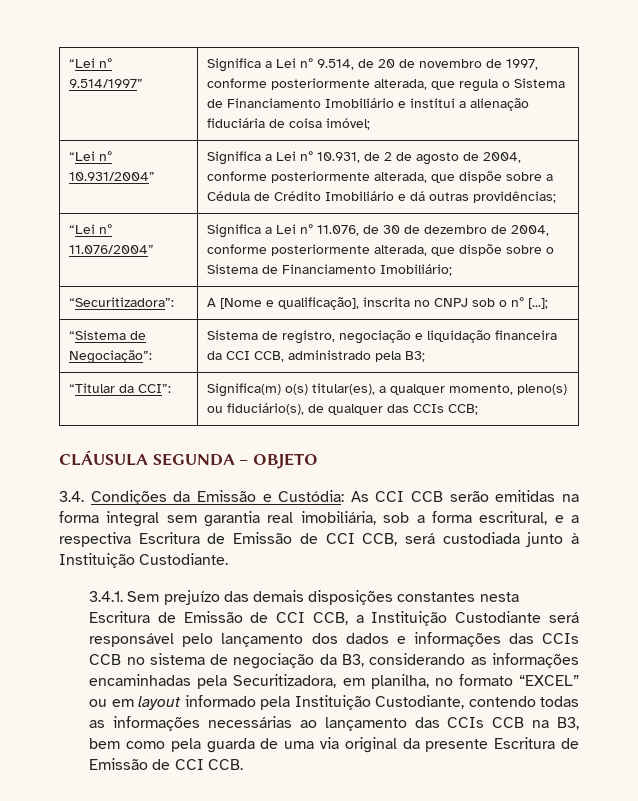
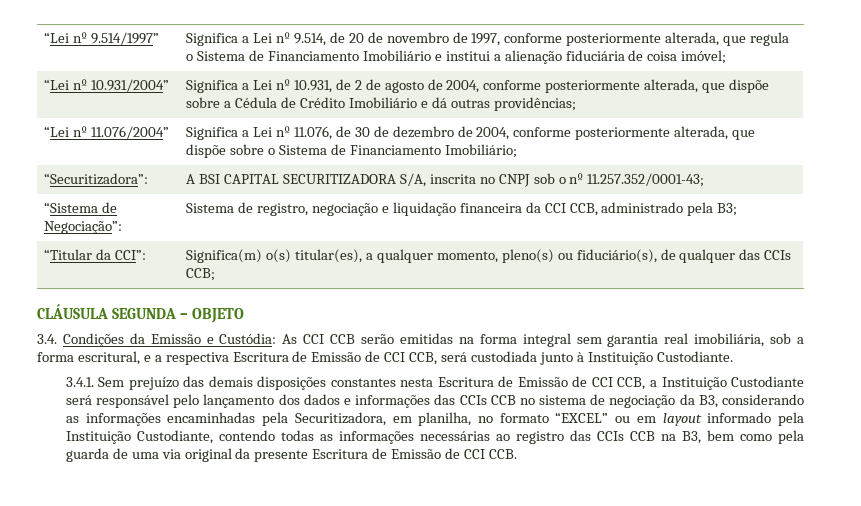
[220,297,360,310] [Nome e qualificação], -> [199,173,426,187] BSI CAPITAL SECURITIZADORA S/A,
[528,298,549,309] [...]; -> [587,173,705,187] 11.257.352/0001-43;
[324,717,407,731] lançamento -> [515,431,564,444] registro

